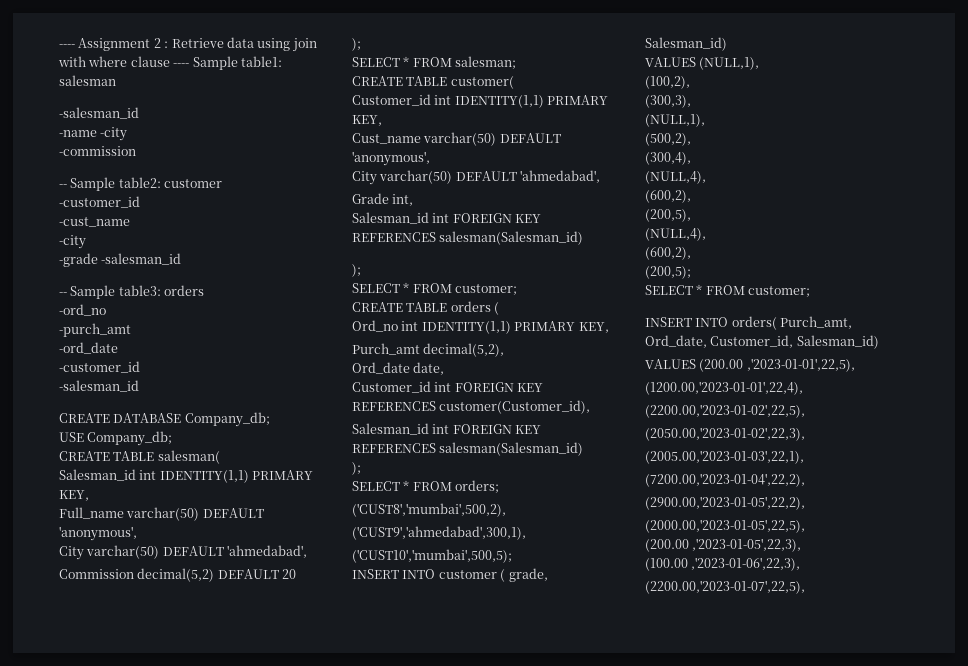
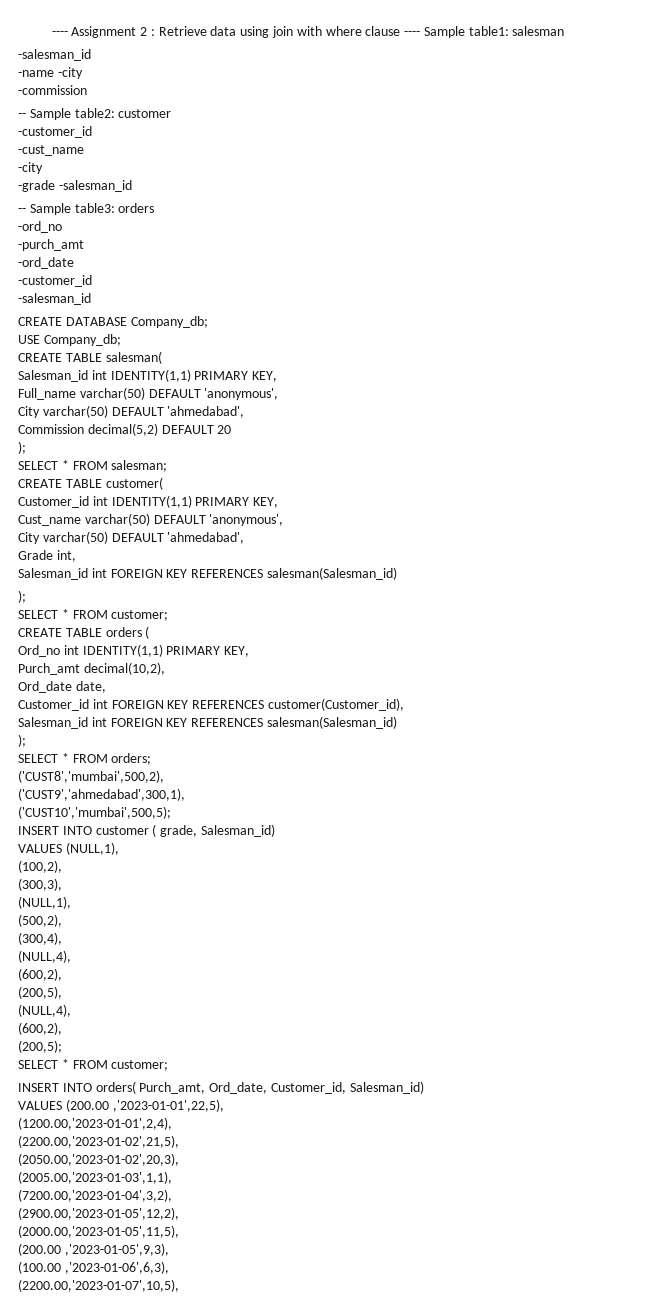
[423,343,505,357] decimal(5,2), -> [83,662,165,675] decimal(10,2),
[645,381,803,395] [645,404,805,418] [645,427,805,441] [645,450,804,464] [645,473,805,487] [645,496,805,510] [645,519,805,533] [645,538,802,552] (1200.00,'2023-01-01',22,4), // (2200.00,'2023-01-02',22,5), // (2050.00,'2023-01-02',22,3), // (2005.00,'2023-01-03',22,1), // (7200.00,'2023-01-04',22,2), // (2900.00,'2023-01-05',22,2), // (2000.00,'2023-01-05',22,5), // (200.00 ,'2023-01-05',22,3), -> [18,1117,172,1130] [18,1135,179,1148] [18,1153,179,1166] [18,1171,172,1184] [18,1189,172,1202] [18,1207,179,1220] [18,1225,179,1238] [18,1243,169,1256] (1200.00,'2023-01-01',2,4), // (2200.00,'2023-01-02',21,5), // (2050.00,'2023-01-02',20,3), // (2005.00,'2023-01-03',1,1), // (7200.00,'2023-01-04',3,2), // (2900.00,'2023-01-05',12,2), // (2000.00,'2023-01-05',11,5), // (200.00 ,'2023-01-05',9,3),
[691,557,801,571] [645,580,805,594] ,'2023-01-06',22,3), // (2200.00,'2023-01-07',22,5), -> [64,1261,169,1274] [18,1279,179,1292] ,'2023-01-06',6,3), // (2200.00,'2023-01-07',10,5),

